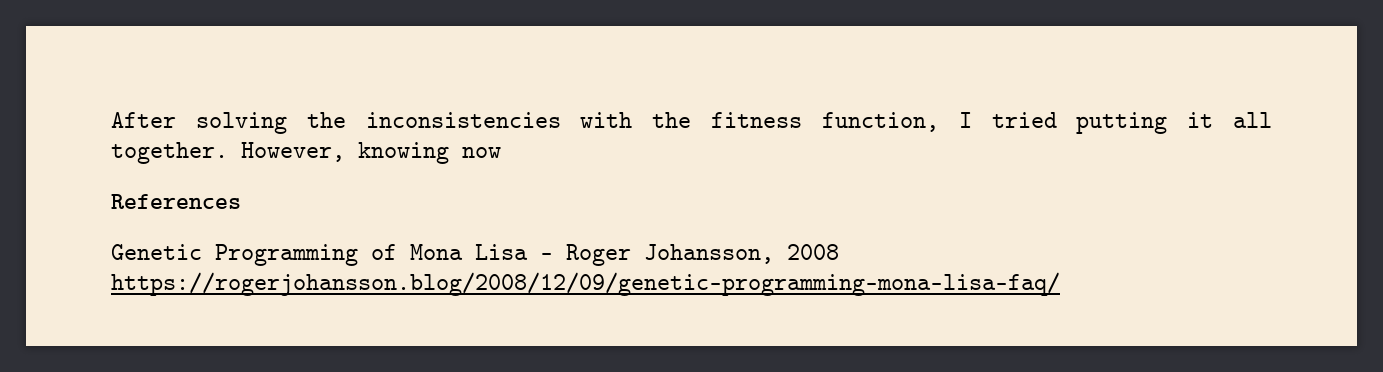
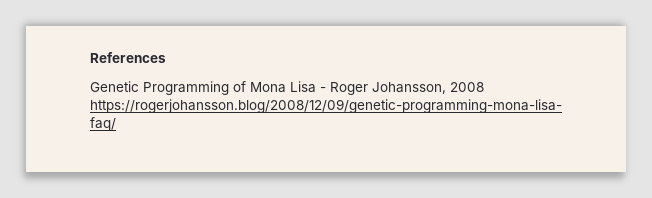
[111,112,1272,134] [111,142,501,164] After solving the inconsistencies with the fitness function, I tried putting it all together. However, knowing now // -> (90, 57) none

